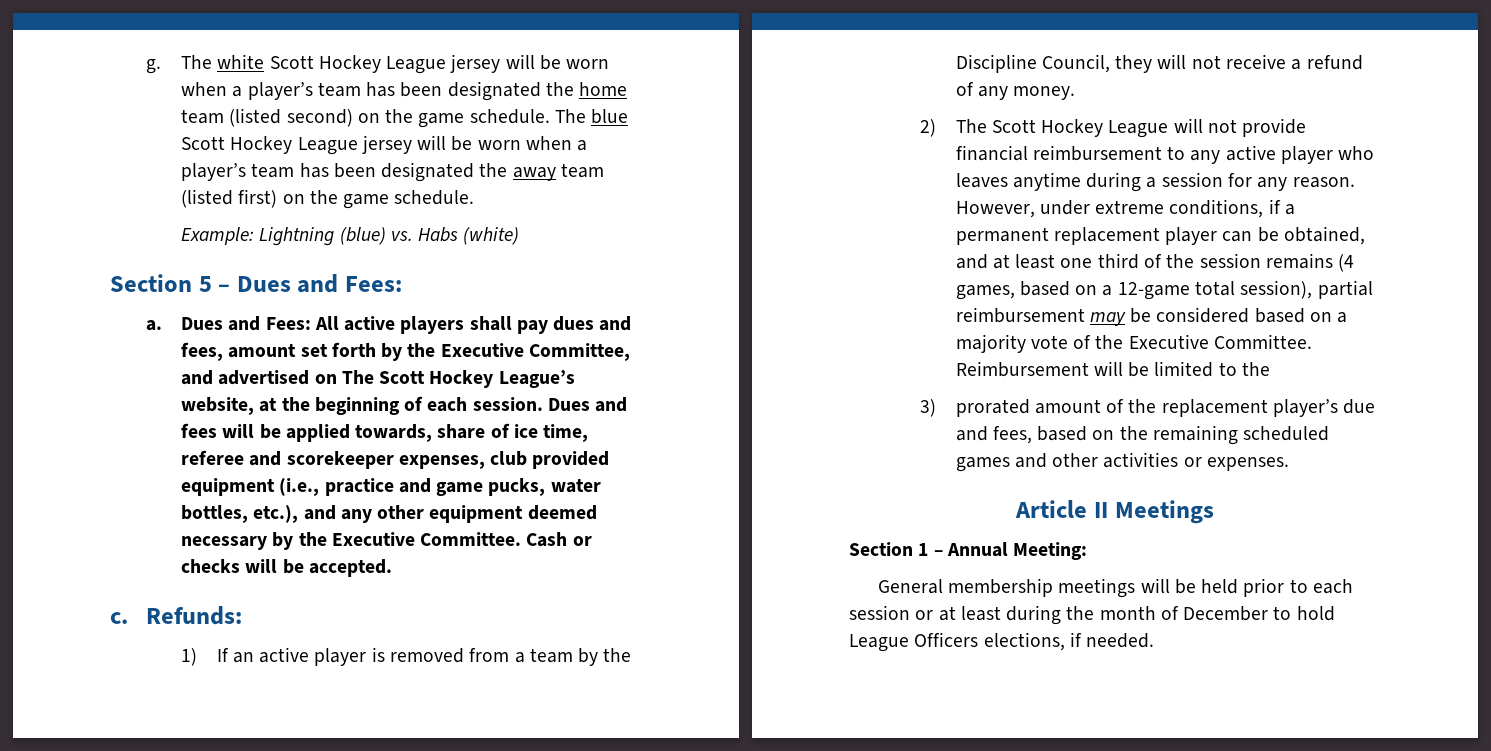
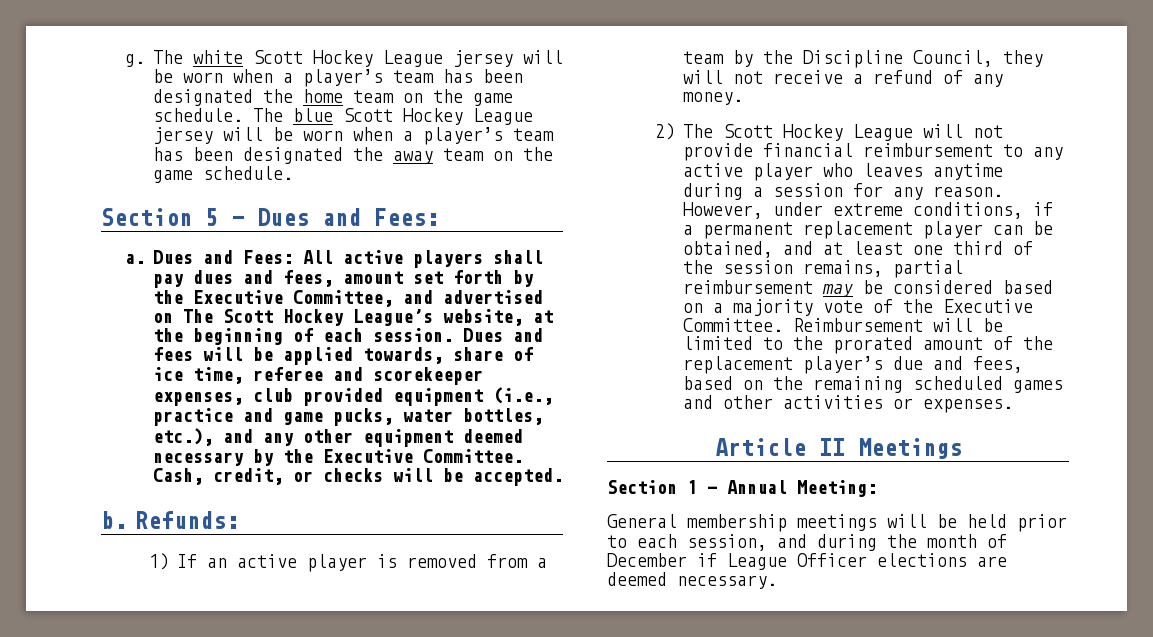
[229,108,353,127] (listed second) -> (394, 96) none
[181,189,475,209] [181,227,520,246] (listed first) on the game schedule. // Example: Lightning (blue) vs. Habs (white) -> [492,147,553,161] [152,166,293,183] on the game schedule.
[526,532,568,547] Cash -> [152,468,283,485] Cash, credit,
[110,612,128,624] c. -> [101,511,127,529] b.
[1265,253,1355,272] [955,280,1313,300] remains (4 games, based on a 12-game total session), -> [802,260,883,277] remains,
[920,399,937,417] // 3) -> (823, 343) none
[849,605,1001,621] session or at least -> [687,534,807,551] session, and
[1273,606,1335,621] [849,632,1155,652] to hold League Officers elections, if needed. -> [697,553,1007,570] [607,572,777,589] if League Officer elections are deemed necessary.

